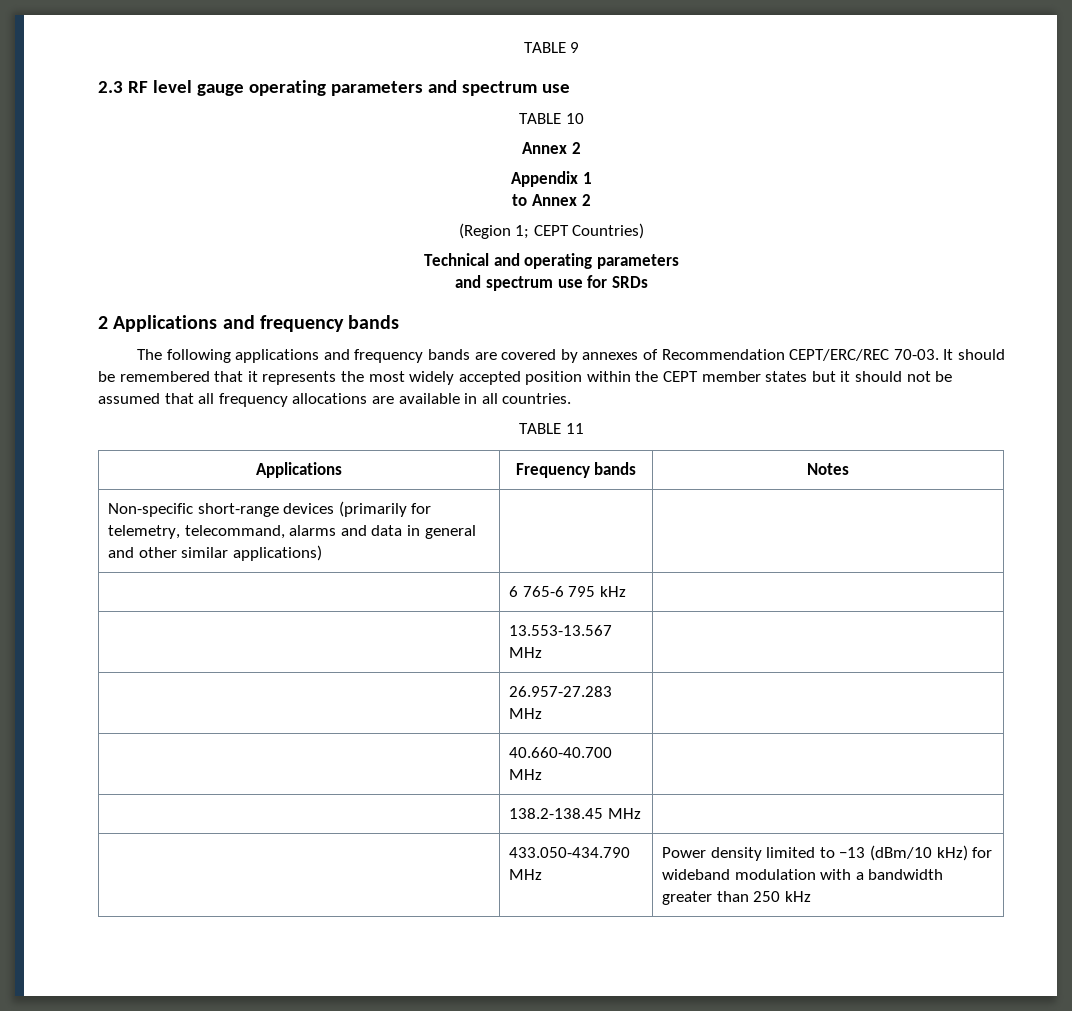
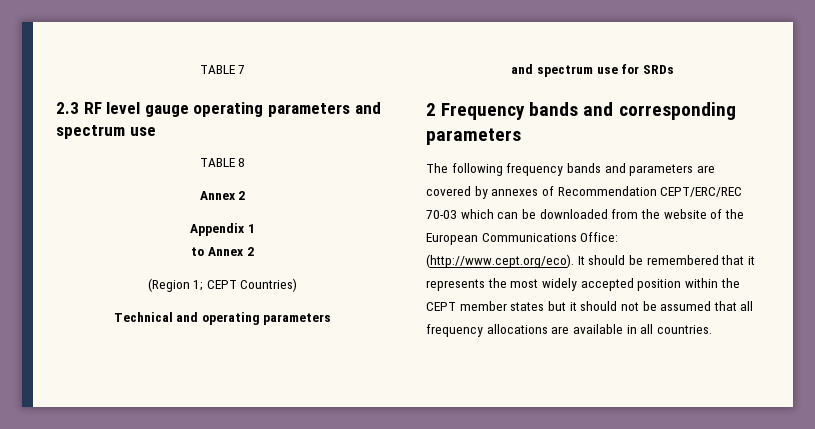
[523,42,580,53] TABLE 9 -> [199,65,246,74] TABLE 7
[565,113,584,124] 10 -> [238,158,246,167] 8
[113,315,400,332] [137,349,471,363] Applications and frequency bands // The following applications and frequency bands -> [441,102,736,120] [426,128,521,145] [426,163,694,176] Frequency bands and corresponding parameters // The following frequency bands and parameters
[893,349,939,360] 70-03. -> [426,209,744,219] [426,232,619,245] [426,254,574,268] 70-03 which can be downloaded from the website of the European Communications Office: (http://www.cept.org/eco).
[519,423,584,434] [256,462,342,478] [515,462,637,478] [807,463,849,475] [108,501,432,517] [108,525,476,539] [108,545,322,561] [509,586,626,597] [509,625,613,636] [509,647,543,658] [509,686,613,697] [509,708,543,719] [509,747,613,758] [509,769,543,780] [509,808,641,819] [509,847,631,858] [509,869,543,880] [662,845,993,861] [662,869,944,880] [662,891,811,905] // TABLE 11 // Applications | Frequency bands | Notes // Non-specific short-range devices (primarily for telemetry, telecommand, alarms and data in general and other similar applications) | | // | 6 765-6 795 kHz | // | 13.553-13.567 MHz | // | 26.957-27.283 MHz | // | 40.660-40.700 MHz | // | 138.2-138.45 MHz | // | 433.050-434.790 MHz | Power density limited to −13 (dBm/10 kHz) for wideband modulation with a bandwidth greater than 250 kHz -> (712, 329) none

